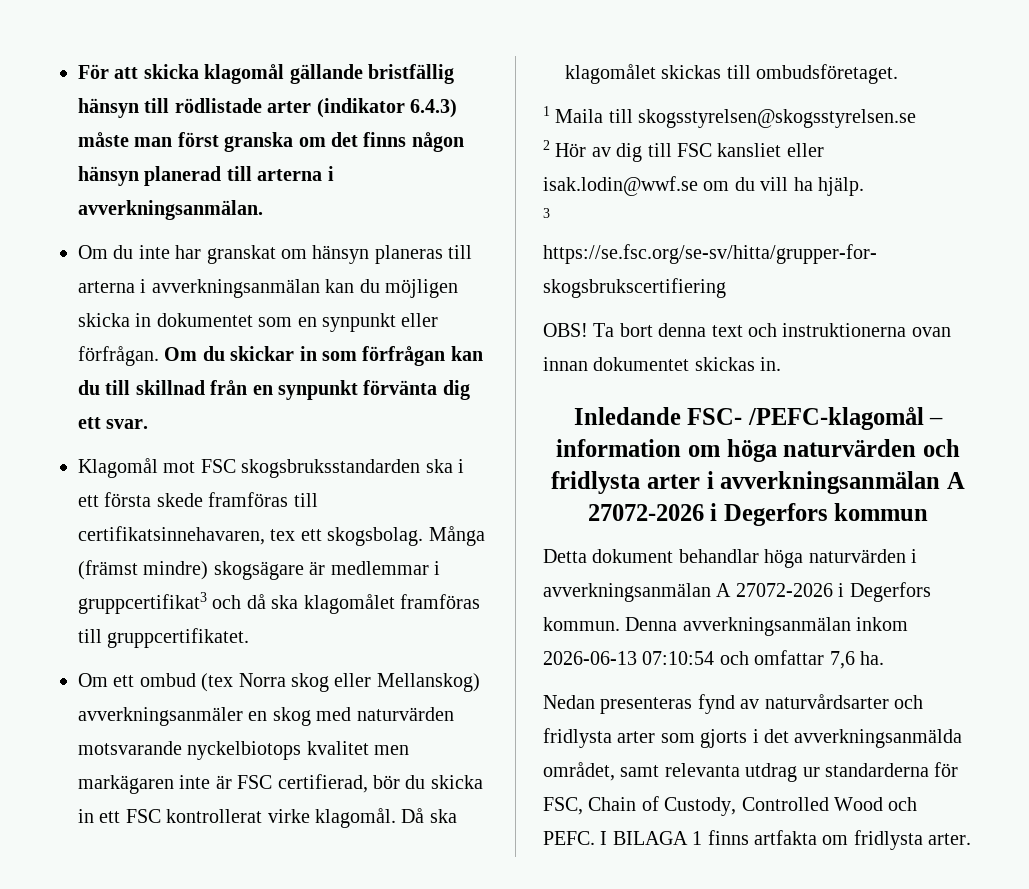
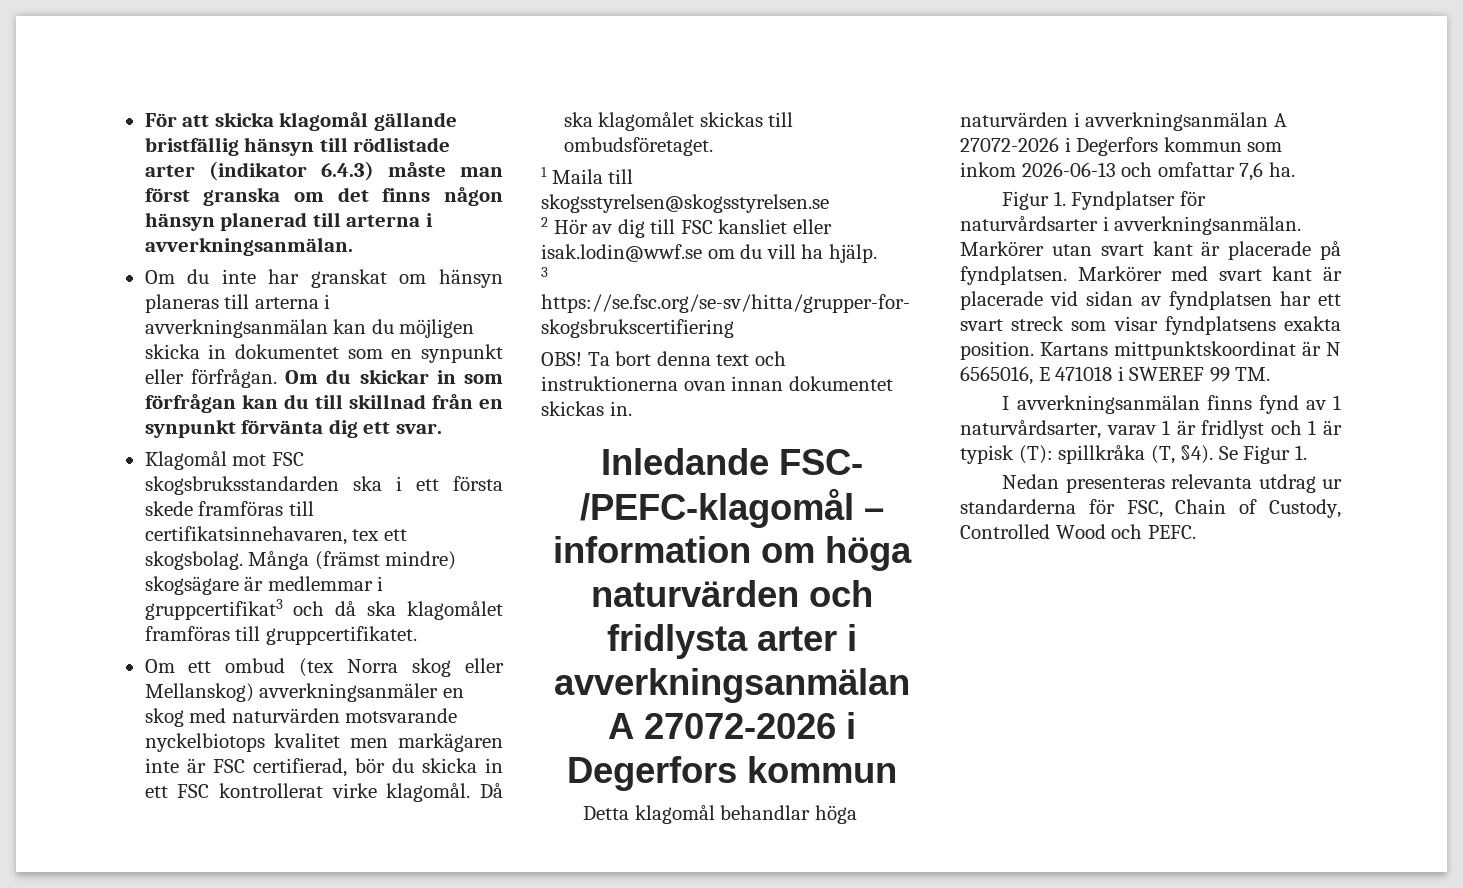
[592,549,674,563] dokument -> [634,805,715,824] klagomål
[543,617,851,636] kommun. Denna avverkningsanmälan -> [1163,137,1283,152] kommun som
[642,651,715,665] 07:10:54 -> (1116, 169) none
[543,694,923,714] [543,728,963,748] [543,762,660,781] Nedan presenteras fynd av naturvårdsarter och fridlysta arter som gjorts i det avverkningsanmälda området, samt -> [1002,191,1207,210] [960,216,1302,235] [960,241,1341,260] [960,266,1342,285] [960,291,1341,310] [960,316,1341,335] [960,341,1341,360] [960,366,1271,385] [1002,395,1341,414] [960,420,1342,439] [960,445,1307,464] [1002,474,1165,493] Figur 1. Fyndplatser för naturvårdsarter i avverkningsanmälan. Markörer utan svart kant är placerade på fyndplatsen. Markörer med svart kant är placerade vid sidan av fyndplatsen har ett svart streck som visar fyndplatsens exakta position. Kartans mittpunktskoordinat är N 6565016, E 471018 i SWEREF 99 TM. // I avverkningsanmälan finns fynd av 1 naturvårdsarter, varav 1 är fridlyst och 1 är typisk (T): spillkråka (T, §4). Se Figur 1. // Nedan presenteras
[600,830,972,850] I BILAGA 1 finns artfakta om fridlysta arter. -> (1196, 532) none

